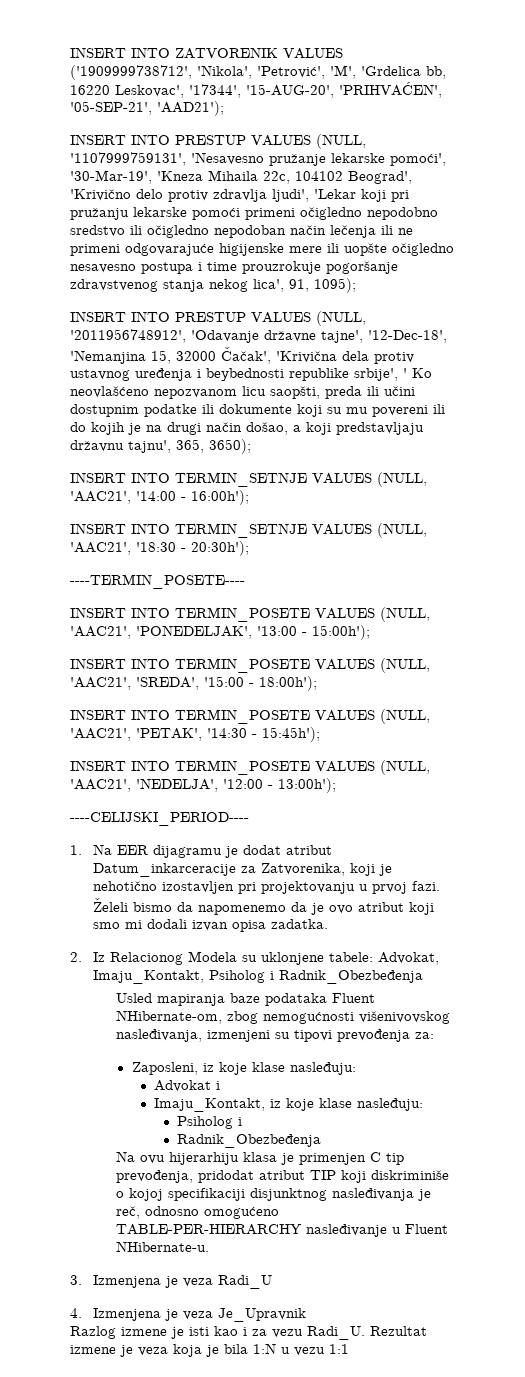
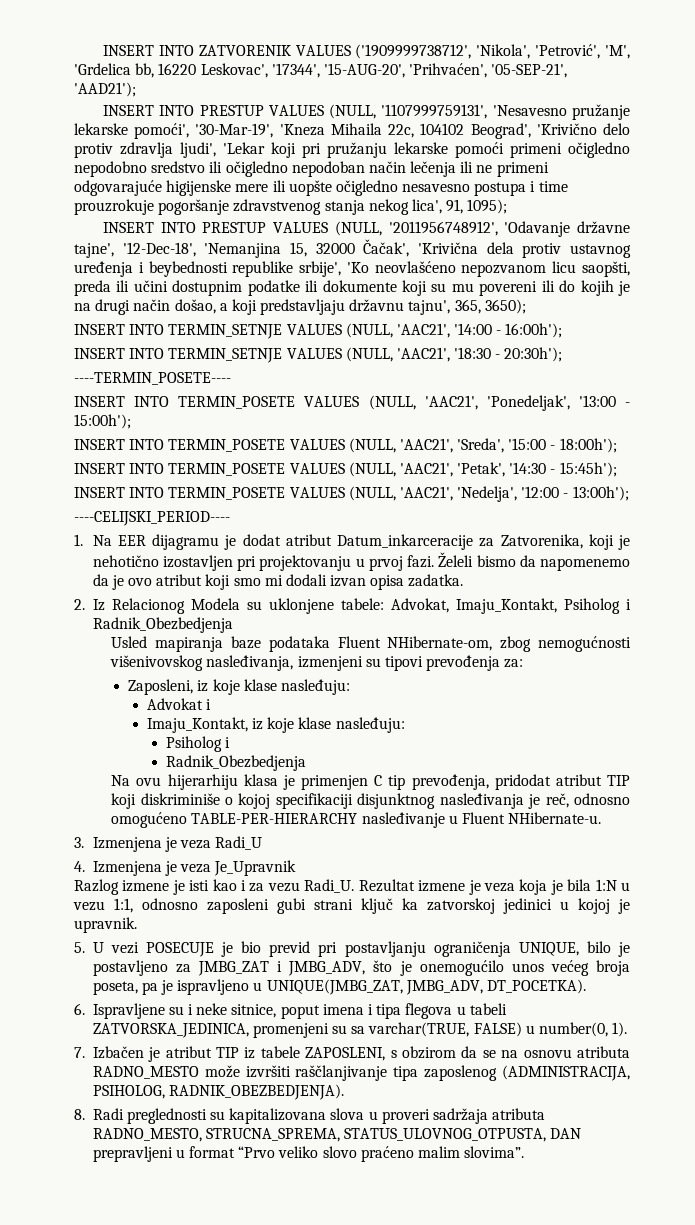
[339,82,442,98] 'PRIHVAĆEN', -> [409,63,488,78] 'Prihvaćen',
[403,368,432,378] ' Ko -> [346,262,369,273] 'Ko
[136,625,252,639] 'PONEDELJAK', -> [486,395,570,411] 'Ponedeljak',
[136,677,199,690] 'SREDA', -> [457,438,505,453] 'Sreda',
[136,728,202,741] 'PETAK', -> [457,462,506,477] 'Petak',
[136,778,218,792] 'NEDELJA', -> [457,486,518,502] 'Nedelja',
[278,970,423,984] Radnik_Obezbeđenja -> [92,617,233,633] Radnik_Obezbedjenja
[177,1134,322,1148] Radnik_Obezbeđenja -> [165,755,306,771] Radnik_Obezbedjenja
[329,1344,349,1354] 1:1 -> [114,898,630,914] [74,917,137,933] [74,941,631,957] [92,960,630,976] [92,979,587,995] [74,1003,507,1019] [92,1022,628,1038] [74,1046,630,1062] [92,1065,630,1081] [92,1084,344,1100] [74,1108,546,1124] [92,1128,582,1142] [92,1146,525,1162] 1:1, odnosno zaposleni gubi strani ključ ka zatvorskoj jedinici u kojoj je upravnik. // 5. U vezi POSECUJE je bio previd pri postavljanju ograničenja UNIQUE, bilo je postavljeno za JMBG_ZAT i JMBG_ADV, što je onemogućilo unos većeg broja poseta, pa je ispravljeno u UNIQUE(JMBG_ZAT, JMBG_ADV, DT_POCETKA). // 6. Ispravljene su i neke sitnice, poput imena i tipa flegova u tabeli ZATVORSKA_JEDINICA, promenjeni su sa varchar(TRUE, FALSE) u number(0, 1). // 7. Izbačen je atribut TIP iz tabele ZAPOSLENI, s obzirom da se na osnovu atributa RADNO_MESTO može izvršiti raščlanjivanje tipa zaposlenog (ADMINISTRACIJA, PSIHOLOG, RADNIK_OBEZBEDJENJA). // 8. Radi preglednosti su kapitalizovana slova u proveri sadržaja atributa RADNO_MESTO, STRUCNA_SPREMA, STATUS_ULOVNOG_OTPUSTA, DAN prepravljeni u format “Prvo veliko slovo praćeno malim slovima”.

